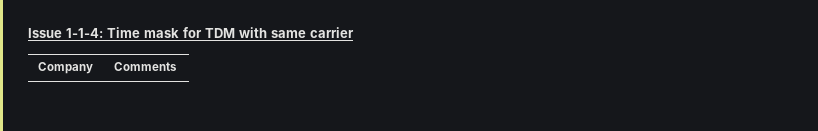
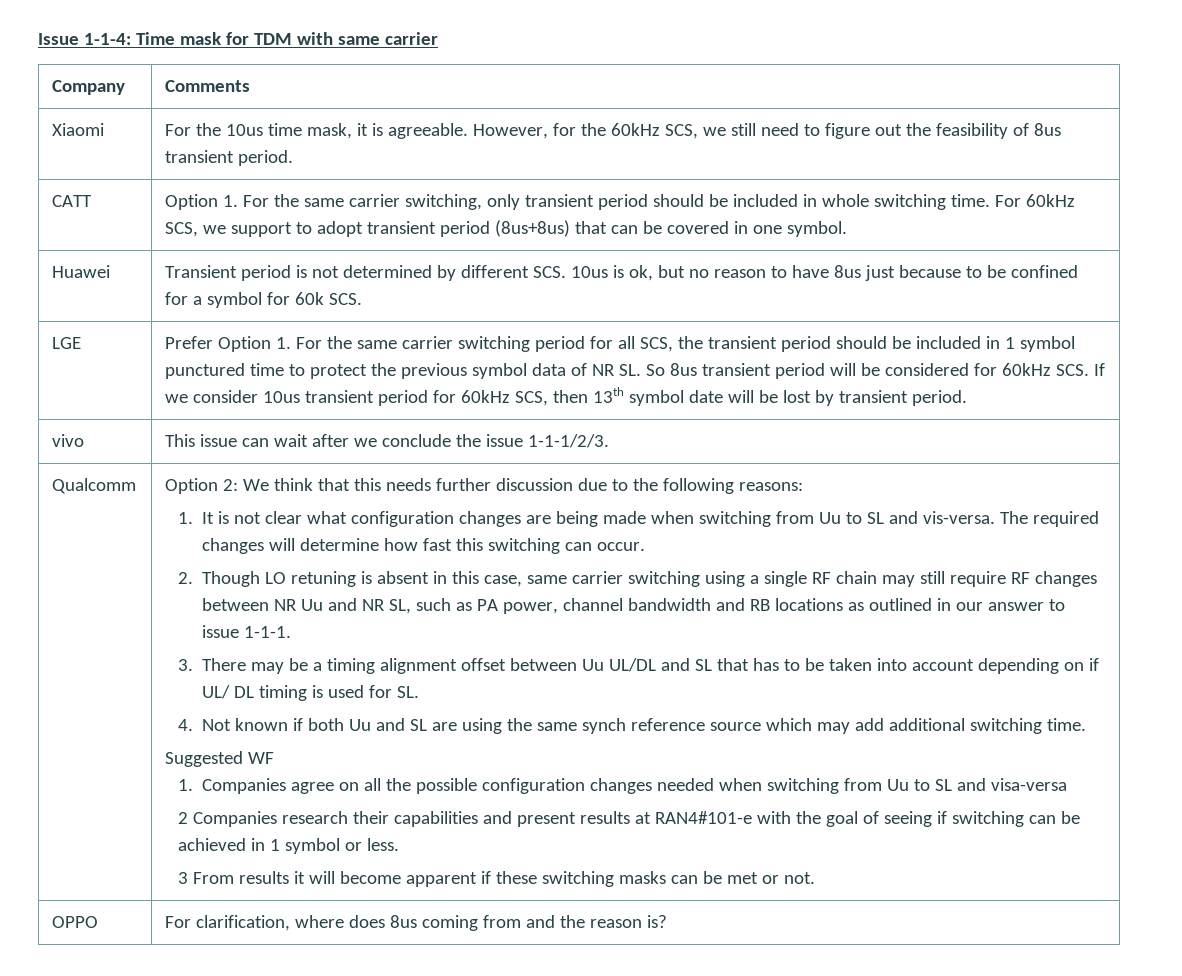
(178, 66) none -> [52,123,105,136] [165,123,1062,139] [165,150,294,166] [52,195,93,207] [165,194,1076,210] [165,220,848,237] [52,265,111,278] [165,265,1079,281] [165,292,363,308] [52,337,82,349] [165,336,1076,352] [165,363,1106,379] [165,387,968,406] [52,434,85,447] [165,434,610,448] [52,478,137,494] [165,478,804,494] [177,511,1099,527] [201,538,645,554] [177,571,1097,587] [201,598,1065,614] [201,625,291,638] [177,658,1099,674] [201,685,419,701] [177,718,1086,734] [165,751,275,767] [177,778,1067,794] [177,811,1080,827] [177,838,399,854] [177,871,815,887] [52,916,99,928] [165,915,668,931] // Xiaomi | For the 10us time mask, it is agreeable. However, for the 60kHz SCS, we still need to figure out the feasibility of 8us transient period. // CATT | Option 1. For the same carrier switching, only transient period should be included in whole switching time. For 60kHz SCS, we support to adopt transient period (8us+8us) that can be covered in one symbol. // Huawei | Transient period is not determined by different SCS. 10us is ok, but no reason to have 8us just because to be confined for a symbol for 60k SCS. // LGE | Prefer Option 1. For the same carrier switching period for all SCS, the transient period should be included in 1 symbol punctured time to protect the previous symbol data of NR SL. So 8us transient period will be considered for 60kHz SCS. If we consider 10us transient period for 60kHz SCS, then 13th symbol date will be lost by transient period. // vivo | This issue can wait after we conclude the issue 1-1-1/2/3. // Qualcomm | Option 2: We think that this needs further discussion due to the following reasons: // 1. It is not clear what configuration changes are being made when switching from Uu to SL and vis-versa. The required changes will determine how fast this switching can occur. // 2. Though LO retuning is absent in this case, same carrier switching using a single RF chain may still require RF changes between NR Uu and NR SL, such as PA power, channel bandwidth and RB locations as outlined in our answer to issue 1-1-1. // 3. There may be a timing alignment offset between Uu UL/DL and SL that has to be taken into account depending on if UL/ DL timing is used for SL. // 4. Not known if both Uu and SL are using the same synch reference source which may add additional switching time. // Suggested WF // 1. Companies agree on all the possible configuration changes needed when switching from Uu to SL and visa-versa // 2 Companies research their capabilities and present results at RAN4#101-e with the goal of seeing if switching can be achieved in 1 symbol or less. // 3 From results it will become apparent if these switching masks can be met or not. // OPPO | For clarification, where does 8us coming from and the reason is?

